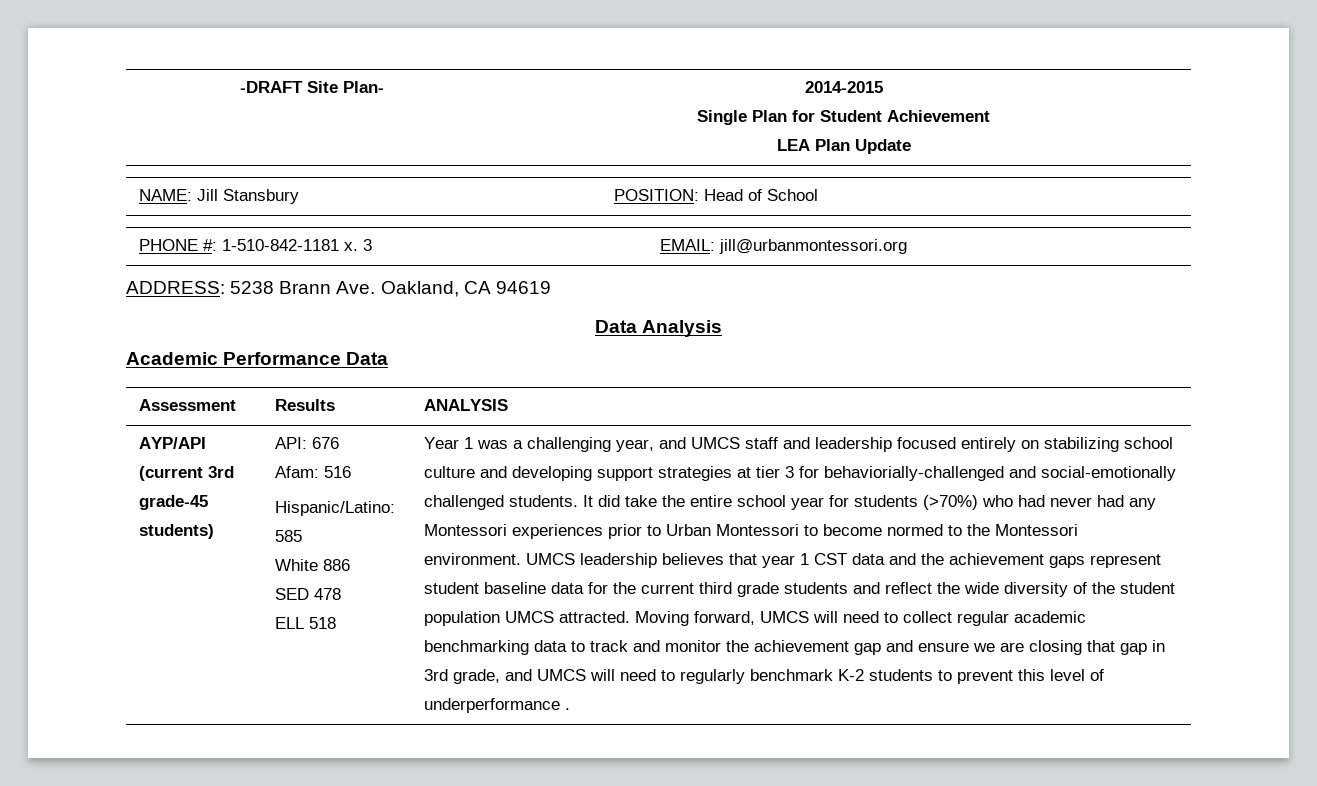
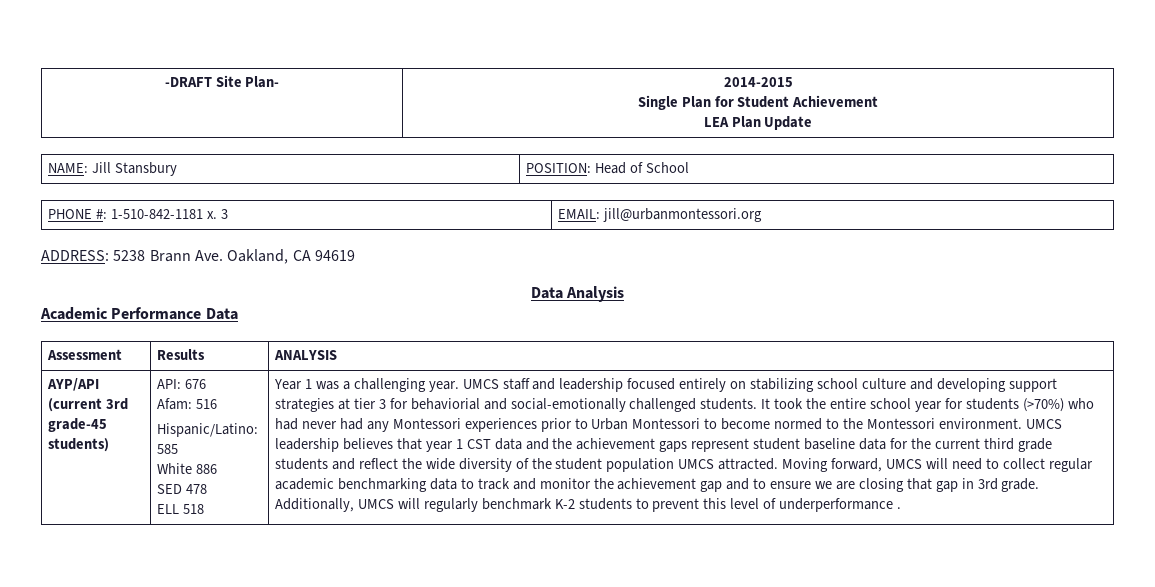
[616,437,687,452] year, and -> [428,381,459,392] year.
[824,466,1005,481] behaviorially-challenged -> [410,398,480,410] behaviorial
[598,495,658,507] did take -> [774,398,804,409] took
(914, 646) none -> [753,478,767,489] to
[453,669,676,684] grade, and UMCS will need to -> [1001,478,1040,492] [275,498,420,512] grade. Additionally, UMCS will

